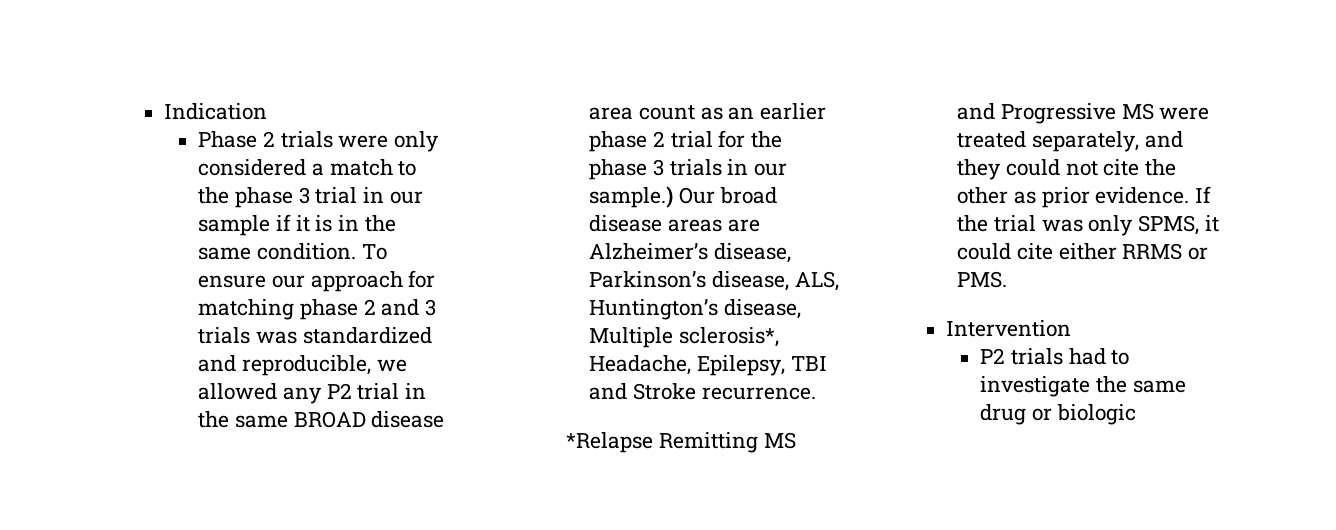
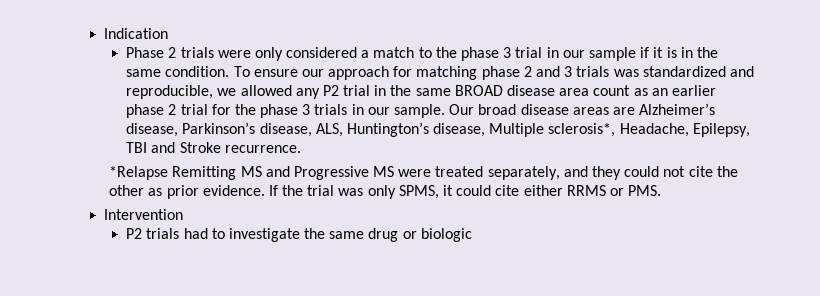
[589,186,674,208] sample.) -> [394,104,446,118] sample.

